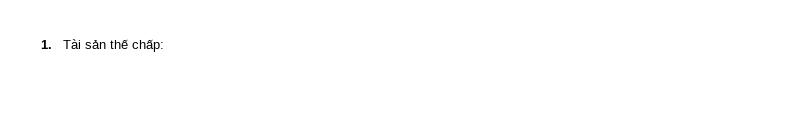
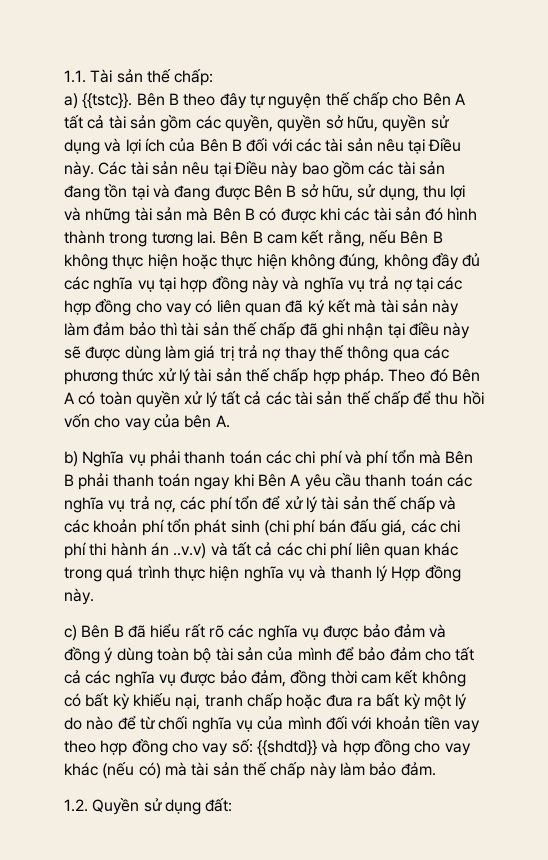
[41,40,52,49] 1. -> [64,70,86,83] 1.1.
(164, 45) none -> [64,92,466,109] [64,115,449,132] [64,138,462,155] [64,161,445,178] [64,184,466,201] [64,207,478,224] [64,230,443,247] [64,253,481,270] [64,276,463,293] [64,299,460,316] [64,322,471,339] [64,345,449,362] [64,368,480,385] [64,390,484,408] [64,414,230,431] [64,449,474,467] [64,473,472,490] [64,495,457,513] [64,518,460,536] [64,542,459,559] [64,565,461,582] [64,588,94,605] [64,623,447,641] [64,646,475,664] [64,670,466,687] [64,693,468,710] [64,715,481,733] [64,739,471,756] [64,762,436,779] [64,798,233,815] // a) {{tstc}}. Bên B theo đây tự nguyện thế chấp cho Bên A tất cả tài sản gồm các quyền, quyền sở hữu, quyền sử dụng và lợi ích của Bên B đối với các tài sản nêu tại Điều này. Các tài sản nêu tại Điều này bao gồm các tài sản đang tồn tại và đang được Bên B sở hữu, sử dụng, thu lợi và những tài sản mà Bên B có được khi các tài sản đó hình thành trong tương lai. Bên B cam kết rằng, nếu Bên B không thực hiện hoặc thực hiện không đúng, không đầy đủ các nghĩa vụ tại hợp đồng này và nghĩa vụ trả nợ tại các hợp đồng cho vay có liên quan đã ký kết mà tài sản này làm đảm bảo thì tài sản thế chấp đã ghi nhận tại điều này sẽ được dùng làm giá trị trả nợ thay thế thông qua các phương thức xử lý tài sản thế chấp hợp pháp. Theo đó Bên A có toàn quyền xử lý tất cả các tài sản thế chấp để thu hồi vốn cho vay của bên A. // b) Nghĩa vụ phải thanh toán các chi phí và phí tổn mà Bên B phải thanh toán ngay khi Bên A yêu cầu thanh toán các nghĩa vụ trả nợ, các phí tổn để xử lý tài sản thế chấp và các khoản phí tổn phát sinh (chi phí bán đấu giá, các chi phí thi hành án ..v.v) và tất cả các chi phí liên quan khác trong quá trình thực hiện nghĩa vụ và thanh lý Hợp đồng này. // c) Bên B đã hiểu rất rõ các nghĩa vụ được bảo đảm và đồng ý dùng toàn bộ tài sản của mình để bảo đảm cho tất cả các nghĩa vụ được bảo đảm, đồng thời cam kết không có bất kỳ khiếu nại, tranh chấp hoặc đưa ra bất kỳ một lý do nào để từ chối nghĩa vụ của mình đối với khoản tiền vay theo hợp đồng cho vay số: {{shdtd}} và hợp đồng cho vay khác (nếu có) mà tài sản thế chấp này làm bảo đảm. // 1.2. Quyền sử dụng đất:

